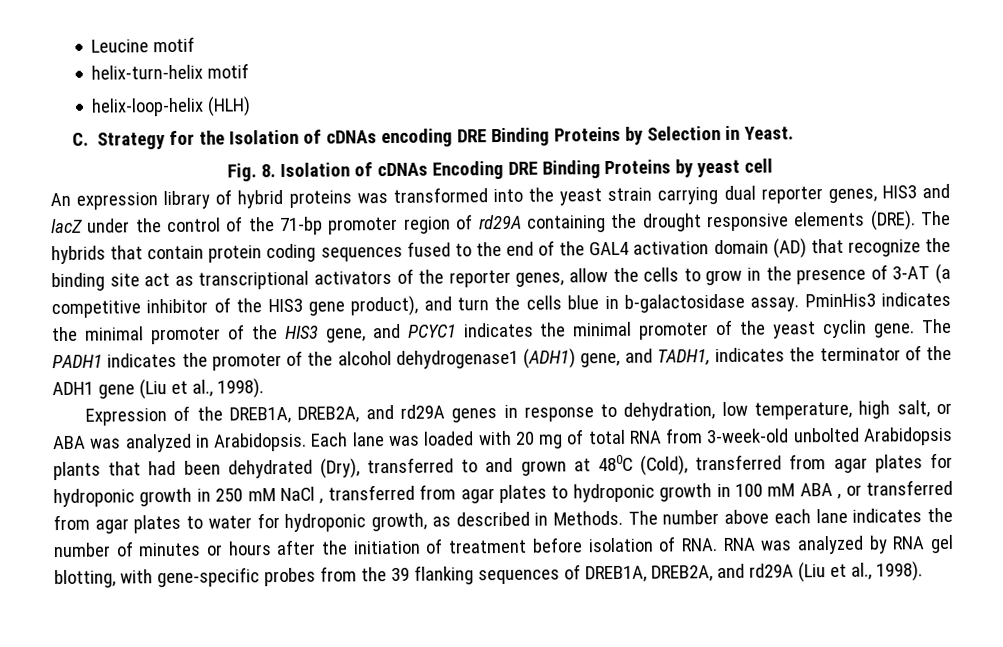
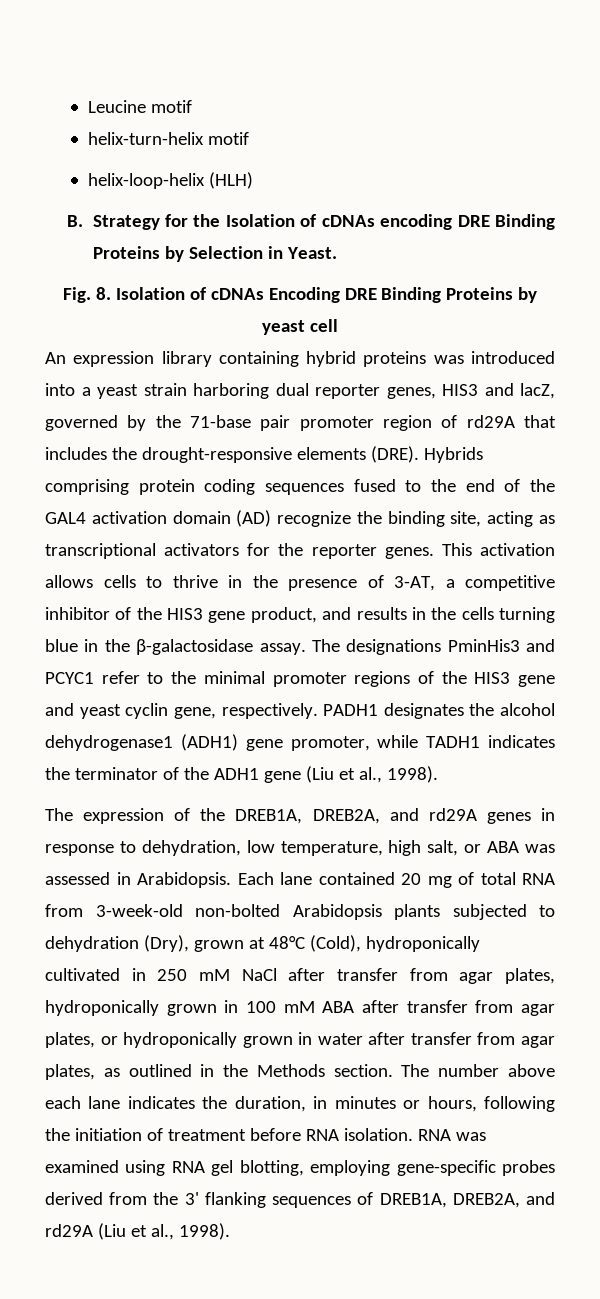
[72,132,90,146] C. -> [67,215,84,227] B.
[215,189,233,205] of -> [218,351,299,367] containing
[392,187,555,203] transformed into the -> [470,351,555,364] [45,383,91,396] introduced into a
[657,187,719,205] carrying -> [193,383,269,399] harboring
[51,210,952,236] [51,245,205,265] lacZ under the control of the 71-bp promoter region of rd29A containing the drought responsive elements (DRE). The hybrids that contain -> [520,383,555,399] [45,415,556,431] [45,446,483,463] [45,479,129,495] lacZ, governed by the 71-base pair promoter region of rd29A that includes the drought-responsive elements (DRE). Hybrids comprising
[810,238,844,254] that -> (272, 518) none
[109,273,171,287] site act -> [450,511,534,527] site, acting
[396,268,414,284] of -> [247,543,271,556] for
[515,267,639,287] genes, allow the -> [384,543,555,559] [45,575,93,588] genes. This activation allows
[705,269,743,286] grow -> [172,575,218,588] thrive
[892,263,952,285] 3-AT (a -> [394,576,455,591] 3-AT, a
[350,295,562,317] product), and turn the cells -> [250,607,555,623] product, and results in the cells turning
[623,291,951,313] [52,318,953,345] [52,348,711,371] b-galactosidase assay. PminHis3 indicates the minimal promoter of the HIS3 gene, and PCYC1 indicates the minimal promoter of the yeast cyclin gene. The PADH1 indicates the promoter of the alcohol dehydrogenase1 (ADH1) gene, and TADH1, -> [104,639,555,655] [45,671,555,687] [45,703,555,719] [45,734,481,751] the β-galactosidase assay. The designations PminHis3 and PCYC1 refer to the minimal promoter regions of the HIS3 gene and yeast cyclin gene, respectively. PADH1 designates the alcohol dehydrogenase1 (ADH1) gene promoter, while TADH1
[85,408,168,426] Expression -> [45,808,165,824] The expression
[124,433,192,453] analyzed -> [45,872,110,885] assessed
[388,430,512,447] was loaded with -> [318,872,395,885] contained
[792,427,860,443] unbolted -> [195,904,280,917] non-bolted
[108,452,953,479] [53,479,953,508] [53,510,623,534] that had been dehydrated (Dry), transferred to and grown at 480C (Cold), transferred from agar plates for hydroponic growth in 250 mM NaCl , transferred from agar plates to hydroponic growth in 100 mM ABA , or transferred from agar plates to water for hydroponic growth, as described in Methods. -> [452,904,555,920] [45,935,480,952] [45,968,555,984] [45,1000,555,1016] [45,1032,555,1048] [45,1064,393,1080] subjected to dehydration (Dry), grown at 48°C (Cold), hydroponically cultivated in 250 mM NaCl after transfer from agar plates, hydroponically grown in 100 mM ABA after transfer from agar plates, or hydroponically grown in water after transfer from agar plates, as outlined in the Methods section.
[53,539,317,558] number of minutes or hours after -> [234,1096,555,1112] duration, in minutes or hours, following
[587,535,888,555] isolation of RNA. RNA was analyzed by -> [305,1128,486,1141] [45,1160,166,1176] RNA isolation. RNA was examined using
[119,569,153,584] with -> [310,1160,391,1176] employing
(316, 577) none -> [45,1192,103,1205] derived
[390,567,410,582] 39 -> [184,1192,199,1205] 3'

